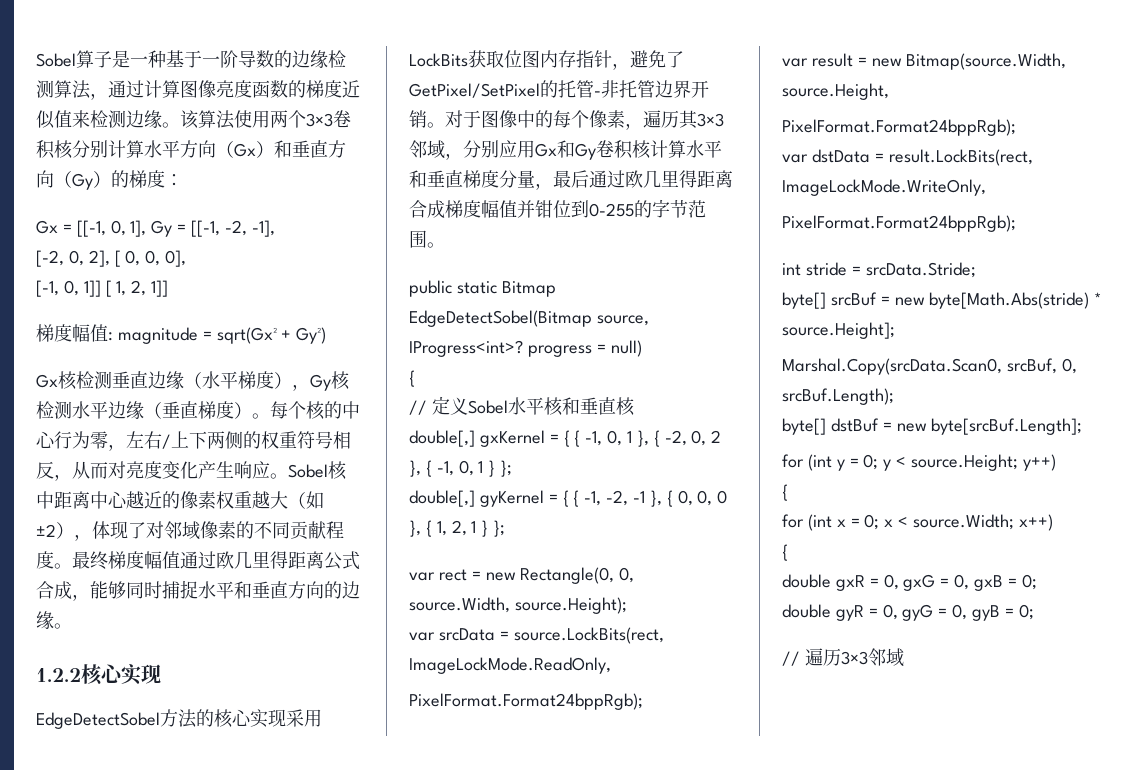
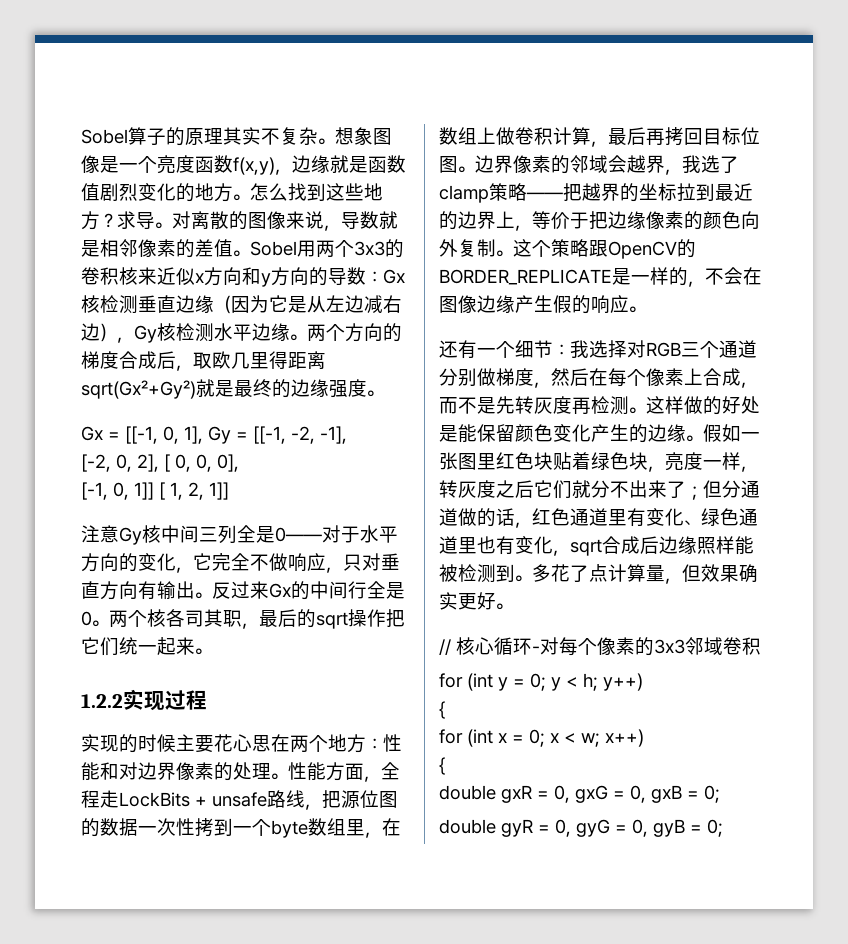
[112,50,346,68] [36,80,360,100] [36,110,351,129] [36,140,346,159] [36,170,183,190] 是一种基于一阶导数的边缘检测算法，通过计算图像亮度函数的梯度近似值来检测边缘。该算法使用两个3×3卷积核分别计算水平方向（Gx）和垂直方向（Gy）的梯度： -> [166,127,392,146] [81,155,406,175] [81,183,383,202] [81,211,398,231] [81,239,404,258] [81,267,405,287] [81,295,402,314] [81,323,402,343] [81,351,326,371] [81,379,384,399] 的原理其实不复杂。想象图像是一个亮度函数f(x,y)，边缘就是函数值剧烈变化的地方。怎么找到这些地方？求导。对离散的图像来说，导数就是相邻像素的差值。Sobel用两个3x3的卷积核来近似x方向和y方向的导数：Gx核检测垂直边缘（因为它是从左边减右边），Gy核检测水平边缘。两个方向的梯度合成后，取欧几里得距离sqrt(Gx²+Gy²)就是最终的边缘强度。
[36,324,327,344] [36,371,350,391] [36,401,360,420] [36,431,351,451] [36,461,347,481] [36,491,324,509] [36,521,344,541] [36,551,360,570] [36,580,360,601] [36,611,72,629] [36,664,161,685] [36,709,322,729] [409,50,684,70] [409,80,709,98] [409,110,724,130] [409,140,722,160] [409,170,733,190] [409,199,706,218] [409,230,445,248] [409,280,556,297] [409,310,649,327] [409,340,642,357] [409,370,415,387] [409,396,635,416] [409,430,722,447] [409,460,513,477] [409,490,728,507] [409,520,506,537] [409,567,635,584] [409,597,627,614] [409,627,664,644] [409,657,611,674] [409,693,643,710] [782,53,1067,70] [782,83,889,100] [782,119,1016,136] [782,149,1033,166] [782,179,986,196] [782,215,1016,232] [782,262,976,278] [782,292,1103,309] [782,322,895,339] [782,358,1077,375] [782,388,894,405] [782,418,1083,435] 梯度幅值: magnitude = sqrt(Gx² + Gy²) // Gx核检测垂直边缘（水平梯度），Gy核检测水平边缘（垂直梯度）。每个核的中心行为零，左右/上下两侧的权重符号相反，从而对亮度变化产生响应。Sobel核中距离中心越近的像素权重越大（如±2），体现了对邻域像素的不同贡献程度。最终梯度幅值通过欧几里得距离公式合成，能够同时捕捉水平和垂直方向的边缘。 // 1.2.2核心实现 // EdgeDetectSobel方法的核心实现采用LockBits获取位图内存指针，避免了GetPixel/SetPixel的托管-非托管边界开销。对于图像中的每个像素，遍历其3×3邻域，分别应用Gx和Gy卷积核计算水平和垂直梯度分量，最后通过欧几里得距离合成梯度幅值并钳位到0-255的字节范围。 // public static Bitmap EdgeDetectSobel(Bitmap source, IProgress<int>? progress = null) // { // // 定义Sobel水平核和垂直核 // double[,] gxKernel = { { -1, 0, 1 }, { -2, 0, 2 }, { -1, 0, 1 } }; // double[,] gyKernel = { { -1, -2, -1 }, { 0, 0, 0 }, { 1, 2, 1 } }; // var rect = new Rectangle(0, 0, source.Width, source.Height); // var srcData = source.LockBits(rect, ImageLockMode.ReadOnly, // PixelFormat.Format24bppRgb); // var result = new Bitmap(source.Width, source.Height, // PixelFormat.Format24bppRgb); // var dstData = result.LockBits(rect, ImageLockMode.WriteOnly, // PixelFormat.Format24bppRgb); // int stride = srcData.Stride; // byte[] srcBuf = new byte[Math.Abs(stride) * source.Height]; // Marshal.Copy(srcData.Scan0, srcBuf, 0, srcBuf.Length); // byte[] dstBuf = new byte[srcBuf.Length]; -> [81,525,398,545] [81,553,400,573] [81,581,405,600] [81,609,405,629] [81,637,212,656] [81,689,207,711] [81,734,402,753] [81,762,400,782] [81,790,398,810] [81,818,401,838] [439,127,760,147] [439,155,739,175] [439,183,753,203] [439,211,760,231] [439,239,696,259] [439,267,762,287] [439,295,646,314] [439,340,757,359] [439,368,758,388] [439,396,760,415] [439,424,760,443] [439,452,758,472] [439,480,760,500] [439,508,758,528] [439,536,754,556] [439,564,758,584] [439,592,513,610] [439,637,761,656] 注意Gy核中间三列全是0——对于水平方向的变化，它完全不做响应，只对垂直方向有输出。反过来Gx的中间行全是0。两个核各司其职，最后的sqrt操作把它们统一起来。 // 1.2.2实现过程 // 实现的时候主要花心思在两个地方：性能和对边界像素的处理。性能方面，全程走LockBits + unsafe路线，把源位图的数据一次性拷到一个byte数组里，在数组上做卷积计算，最后再拷回目标位图。边界像素的邻域会越界，我选了clamp策略——把越界的坐标拉到最近的边界上，等价于把边缘像素的颜色向外复制。这个策略跟OpenCV的BORDER_REPLICATE是一样的，不会在图像边缘产生假的响应。 // 还有一个细节：我选择对RGB三个通道分别做梯度，然后在每个像素上合成，而不是先转灰度再检测。这样做的好处是能保留颜色变化产生的边缘。假如一张图里红色块贴着绿色块，亮度一样，转灰度之后它们就分不出来了；但分通道做的话，红色通道里有变化、绿色通道里也有变化，sqrt合成后边缘照样能被检测到。多花了点计算量，但效果确实更好。 // // 核心循环-对每个像素的3x3邻域卷积
[911,454,1019,471] source.Height; -> [583,673,598,691] h;
[913,514,1015,530] source.Width; -> [581,733,600,747] w;
[782,648,904,667] // // 遍历3×3邻域 -> (723, 828) none

